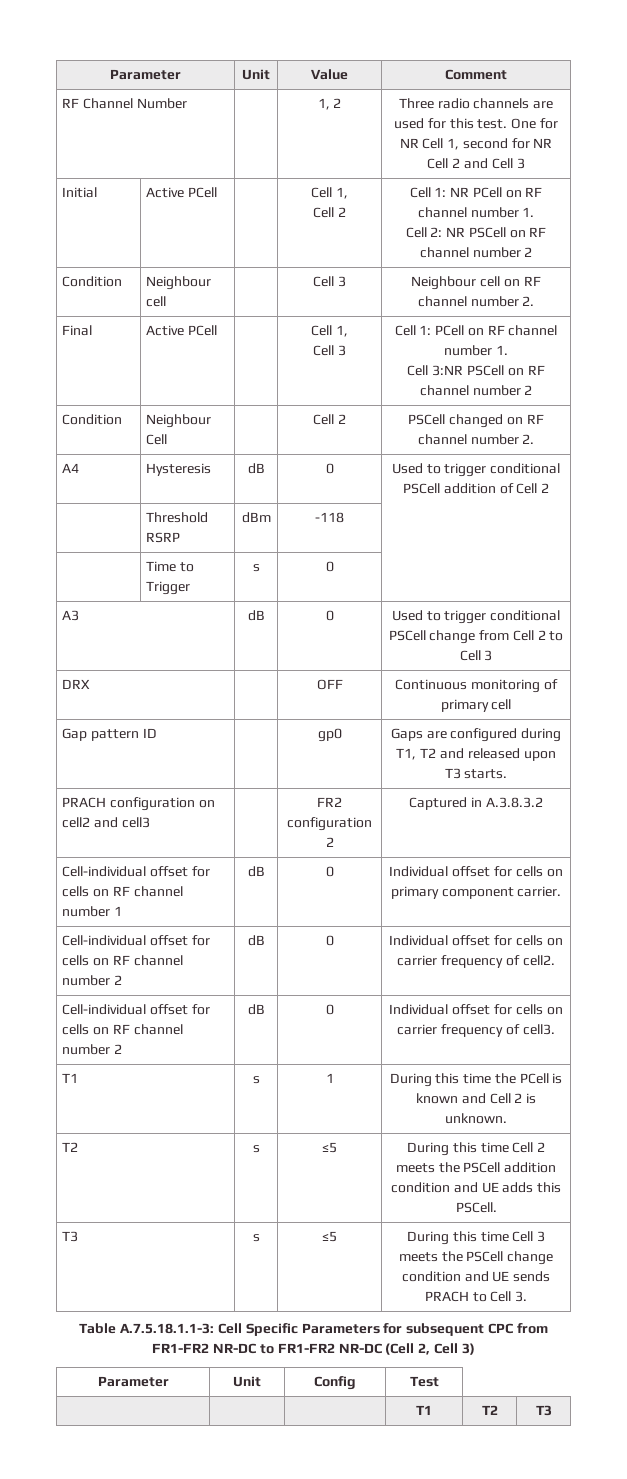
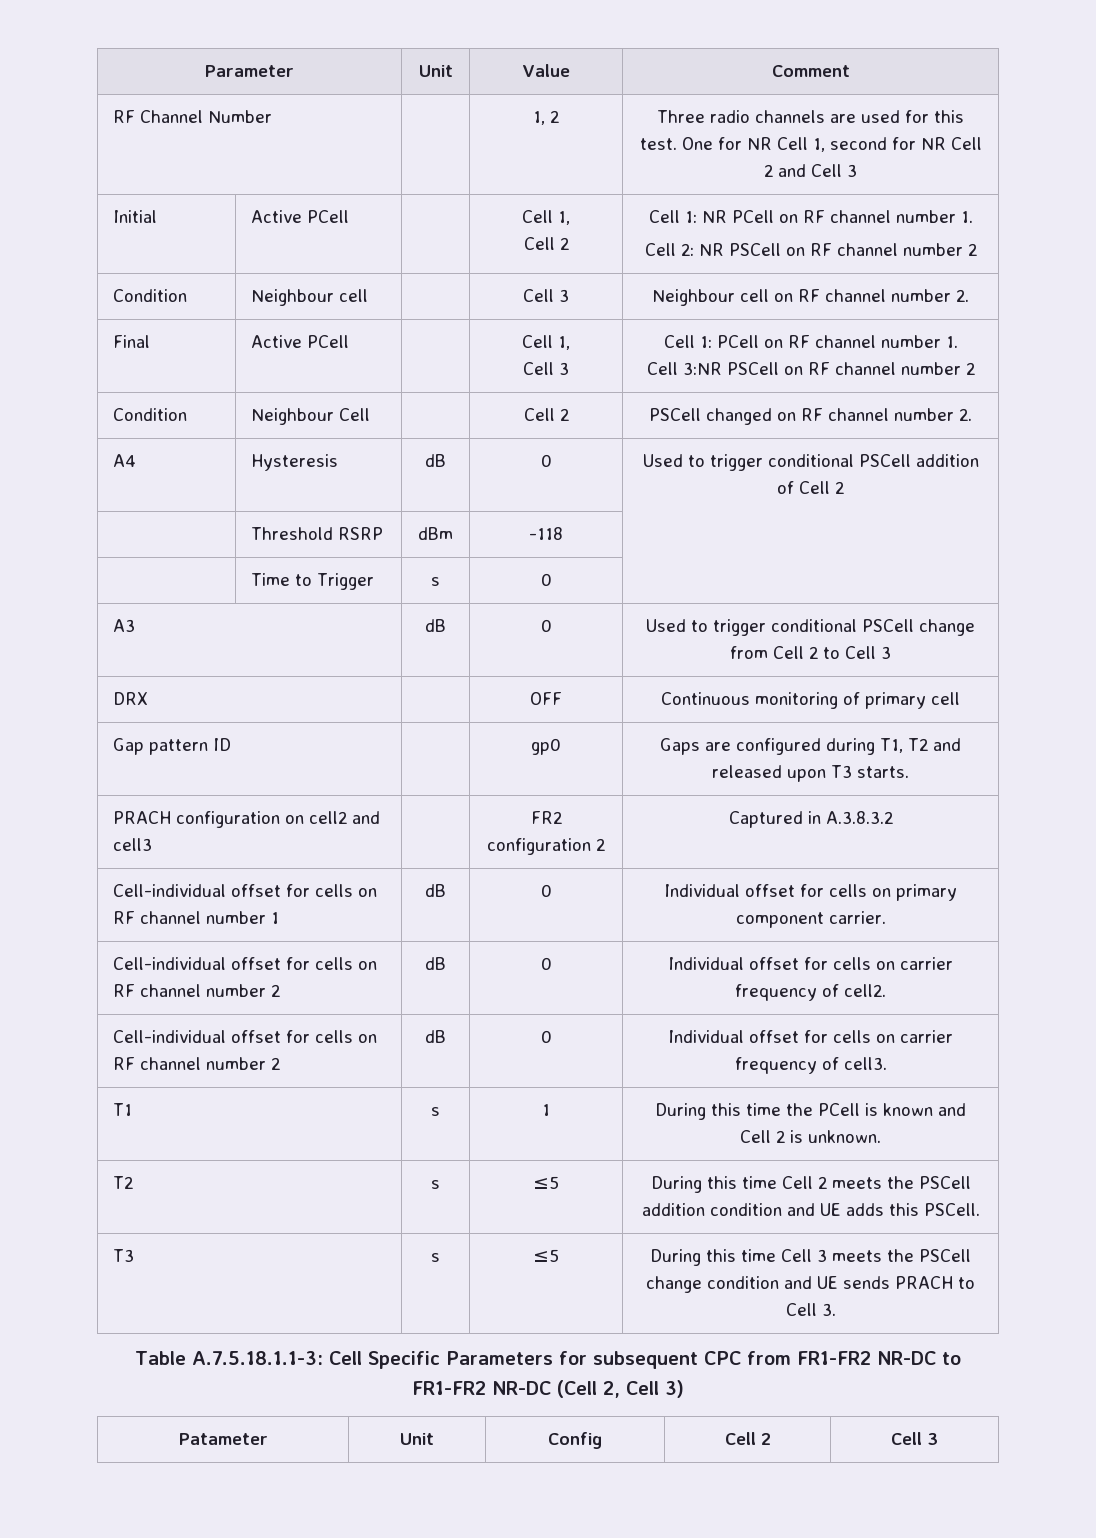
[97,1376,169,1387] Parameter -> [178,1433,268,1445] Patameter
[409,1376,439,1387] [416,1405,432,1415] [481,1405,498,1415] [535,1405,552,1416] Test // | | | T1 | T2 | T3 -> [724,1432,771,1445] [891,1432,938,1445] Cell 2 | Cell 3

